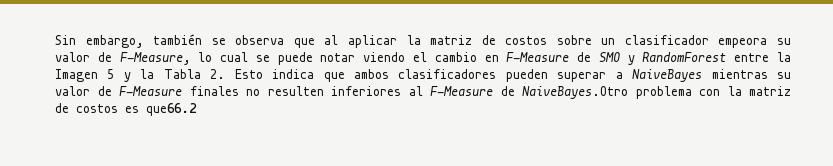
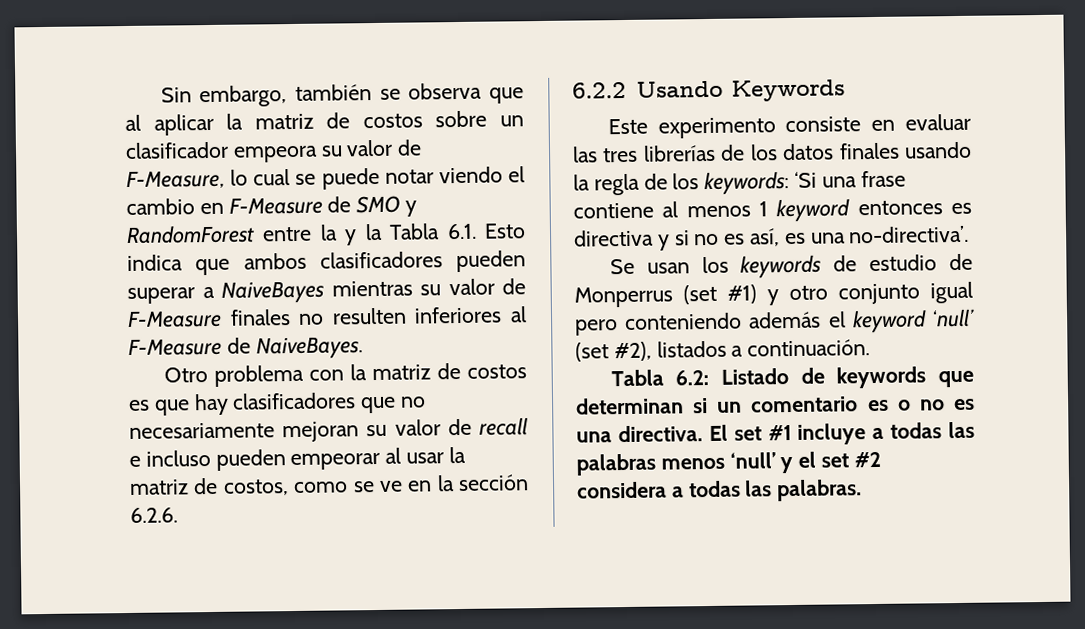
[55,69,115,82] Imagen 5 -> (338, 232) none
[210,69,226,79] 2. -> [446,223,477,240] 6.1.
[522,86,628,99] NaiveBayes.Otro -> [255,336,363,360] [163,367,208,383] NaiveBayes. // Otro
[146,103,197,116] que66.2 -> [153,392,427,416] [129,417,528,443] [129,446,466,471] [129,474,529,496] [130,507,178,523] [572,79,845,102] [607,113,971,139] [572,141,972,163] [573,170,906,196] [573,198,972,223] [573,225,970,251] [609,253,973,279] [574,281,973,308] [575,308,975,336] [575,339,871,362] [610,366,974,389] [576,396,976,415] [576,421,975,445] [576,451,881,476] [577,479,863,502] que hay clasificadores que no necesariamente mejoran su valor de recall e incluso pueden empeorar al usar la matriz de costos, como se ve en la sección 6.2.6. // 6.2.2 Usando Keywords // Este experimento consiste en evaluar las tres librerías de los datos finales usando la regla de los keywords: ‘Si una frase contiene al menos 1 keyword entonces es directiva y si no es así, es una no-directiva’. // Se usan los keywords de estudio de Monperrus (set #1) y otro conjunto igual pero conteniendo además el keyword ‘null’ (set #2), listados a continuación. // Tabla 6.2: Listado de keywords que determinan si un comentario es o no es una directiva. El set #1 incluye a todas las palabras menos ‘null’ y el set #2 considera a todas las palabras.

